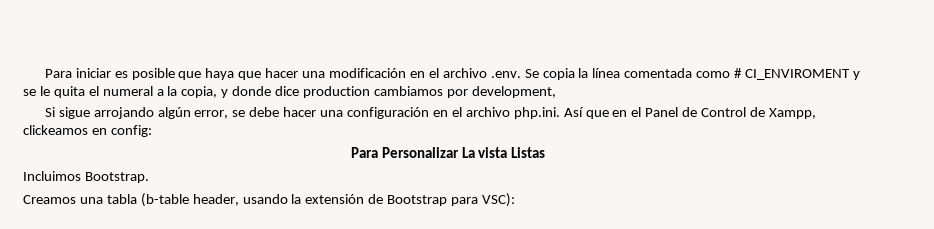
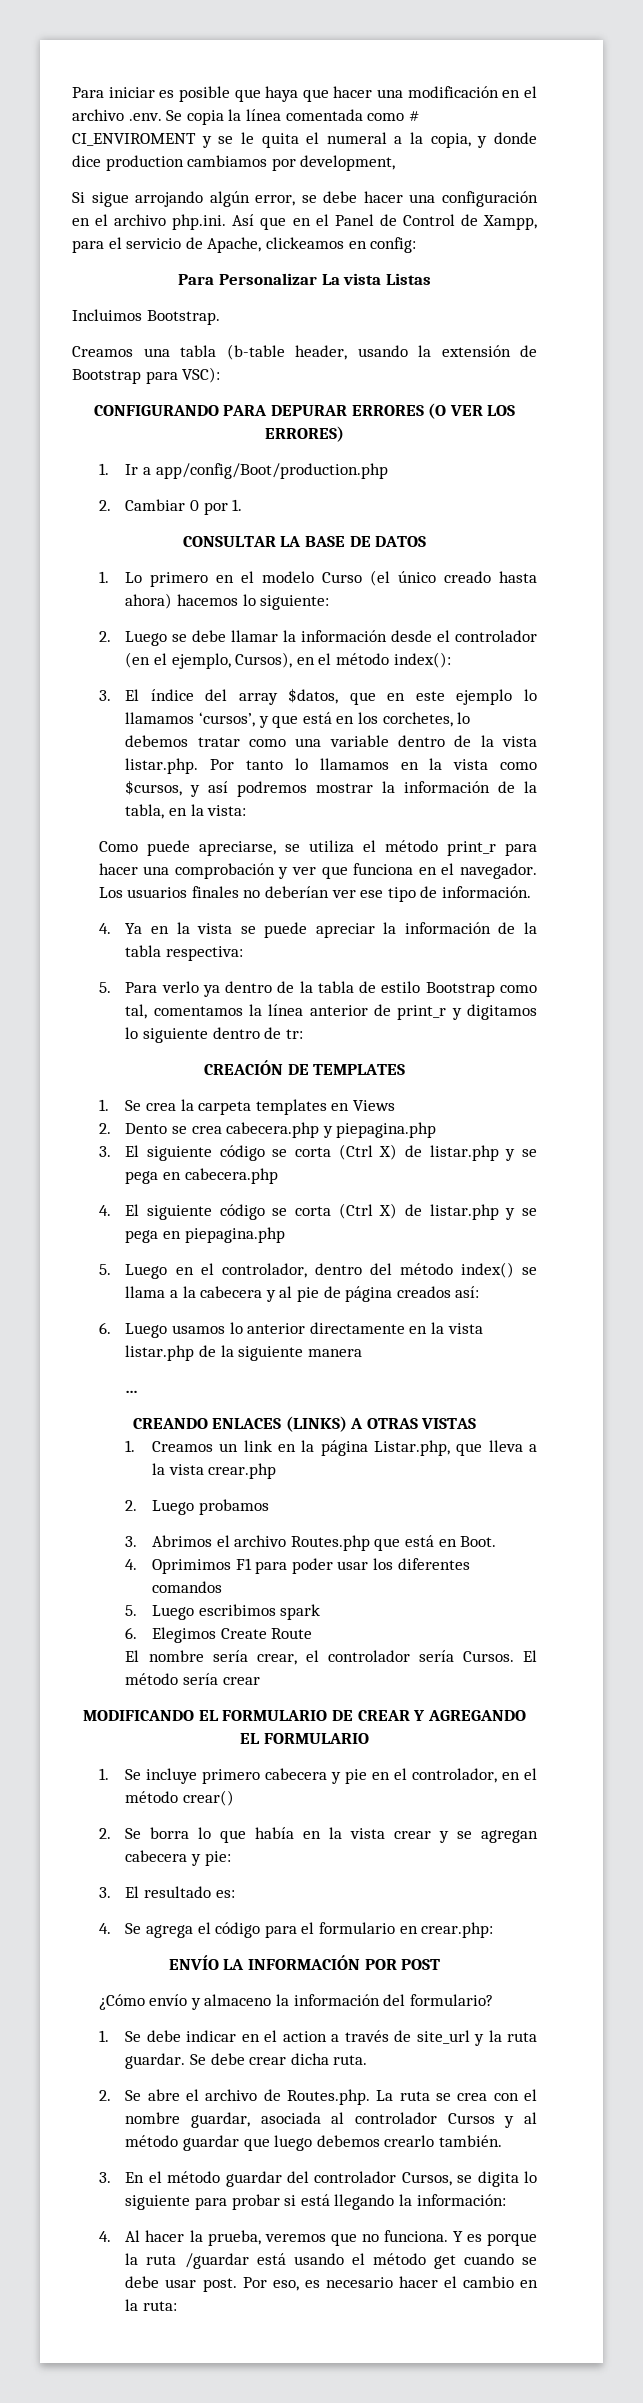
(816, 113) none -> [72,237,262,253] para el servicio de Apache,
(516, 200) none -> [93,403,516,419] [265,426,344,442] [98,463,388,479] [98,499,243,515] [182,536,427,547] [98,570,538,587] [125,593,330,610] [98,630,537,646] [125,652,451,669] [98,688,538,705] [125,712,471,728] [125,735,538,747] [125,758,538,774] [125,780,538,797] [125,804,247,819] [98,840,537,856] [98,863,537,879] [98,886,532,902] [98,922,537,938] [125,945,244,961] [98,981,537,997] [125,1004,538,1020] [125,1027,303,1043] [203,1060,406,1075] [98,1099,395,1115] [98,1122,437,1138] [98,1144,537,1161] [125,1168,278,1184] [98,1203,537,1220] [125,1227,285,1243] [98,1262,538,1279] [125,1286,480,1302] [98,1322,483,1338] [125,1345,362,1361] [125,1390,139,1393] [132,1416,477,1432] [125,1440,537,1456] [152,1463,277,1479] [125,1499,269,1515] [125,1535,497,1551] [125,1558,470,1574] [152,1581,223,1593] [125,1604,321,1620] [125,1627,313,1643] [125,1650,537,1665] [125,1673,260,1685] [83,1710,526,1721] [240,1733,369,1744] [98,1768,538,1784] [125,1790,235,1806] [98,1827,539,1843] [125,1850,231,1866] [98,1886,235,1898] [98,1922,494,1938] [168,1955,441,1970] [98,1994,493,2010] [98,2030,537,2046] [125,2053,368,2069] [98,2089,537,2105] [125,2112,537,2128] [125,2135,502,2151] [98,2171,537,2187] [125,2194,506,2210] [98,2230,537,2246] [125,2253,537,2269] [125,2276,538,2292] [125,2299,178,2311] // CONFIGURANDO PARA DEPURAR ERRORES (O VER LOS ERRORES) // 1. Ir a app/config/Boot/production.php // 2. Cambiar 0 por 1. // CONSULTAR LA BASE DE DATOS // 1. Lo primero en el modelo Curso (el único creado hasta ahora) hacemos lo siguiente: // 2. Luego se debe llamar la información desde el controlador (en el ejemplo, Cursos), en el método index(): // 3. El índice del array $datos, que en este ejemplo lo llamamos ‘cursos’, y que está en los corchetes, lo debemos tratar como una variable dentro de la vista listar.php. Por tanto lo llamamos en la vista como $cursos, y así podremos mostrar la información de la tabla, en la vista: // Como puede apreciarse, se utiliza el método print_r para hacer una comprobación y ver que funciona en el navegador. Los usuarios finales no deberían ver ese tipo de información. // 4. Ya en la vista se puede apreciar la información de la tabla respectiva: // 5. Para verlo ya dentro de la tabla de estilo Bootstrap como tal, comentamos la línea anterior de print_r y digitamos lo siguiente dentro de tr: // CREACIÓN DE TEMPLATES // 1. Se crea la carpeta templates en Views // 2. Dento se crea cabecera.php y piepagina.php // 3. El siguiente código se corta (Ctrl X) de listar.php y se pega en cabecera.php // 4. El siguiente código se corta (Ctrl X) de listar.php y se pega en piepagina.php // 5. Luego en el controlador, dentro del método index() se llama a la cabecera y al pie de página creados así: // 6. Luego usamos lo anterior directamente en la vista listar.php de la siguiente manera // … // CREANDO ENLACES (LINKS) A OTRAS VISTAS // 1. Creamos un link en la página Listar.php, que lleva a la vista crear.php // 2. Luego probamos // 3. Abrimos el archivo Routes.php que está en Boot. // 4. Oprimimos F1 para poder usar los diferentes comandos // 5. Luego escribimos spark // 6. Elegimos Create Route // El nombre sería crear, el controlador sería Cursos. El método sería crear // MODIFICANDO EL FORMULARIO DE CREAR Y AGREGANDO EL FORMULARIO // 1. Se incluye primero cabecera y pie en el controlador, en el método crear() // 2. Se borra lo que había en la vista crear y se agregan cabecera y pie: // 3. El resultado es: // 4. Se agrega el código para el formulario en crear.php: // ENVÍO LA INFORMACIÓN POR POST // ¿Cómo envío y almaceno la información del formulario? // 1. Se debe indicar en el action a través de site_url y la ruta guardar. Se debe crear dicha ruta. // 2. Se abre el archivo de Routes.php. La ruta se crea con el nombre guardar, asociada al controlador Cursos y al método guardar que luego debemos crearlo también. // 3. En el método guardar del controlador Cursos, se digita lo siguiente para probar si está llegando la información: // 4. Al hacer la prueba, veremos que no funciona. Y es porque la ruta /guardar está usando el método get cuando se debe usar post. Por eso, es necesario hacer el cambio en la ruta:

